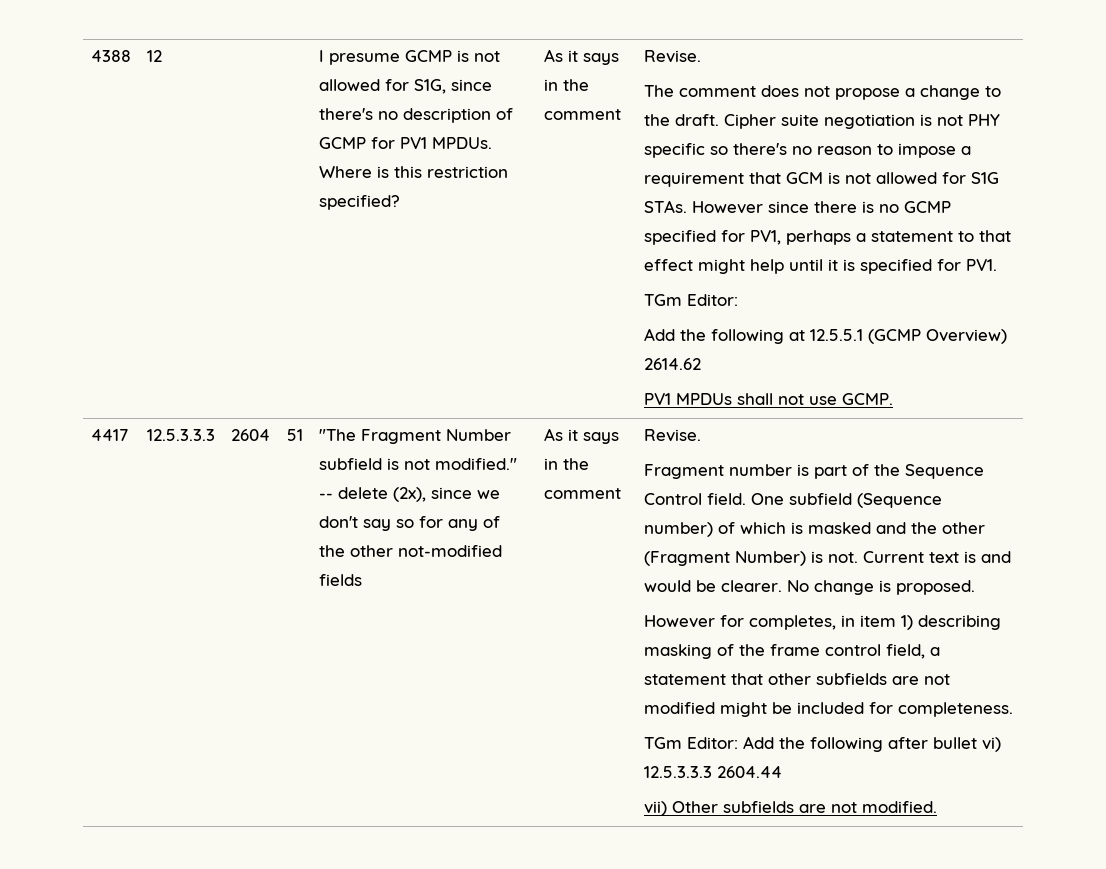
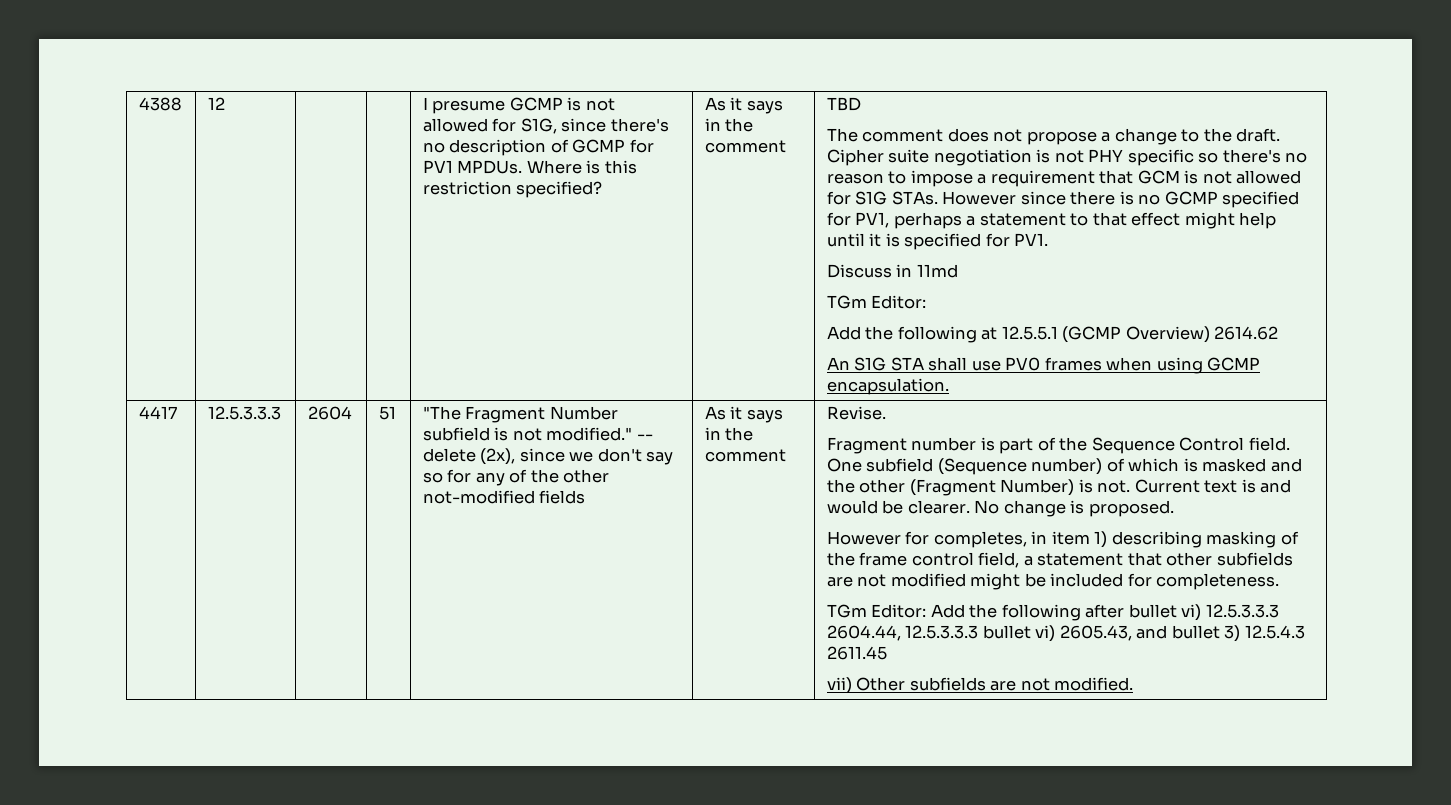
[643,50,701,63] Revise. -> [826,97,861,111] TBD
(997, 265) none -> [826,264,958,278] // Discuss in 11md
[643,393,893,405] PV1 MPDUs shall not use GCMP. -> [826,357,1261,374] [826,378,949,395] An S1G STA shall use PV0 frames when using GCMP encapsulation.
[716,766,782,778] 2604.44 -> [826,625,1305,642] [826,646,887,660] 2604.44, 12.5.3.3.3 bullet vi) 2605.43, and bullet 3) 12.5.4.3 2611.45

